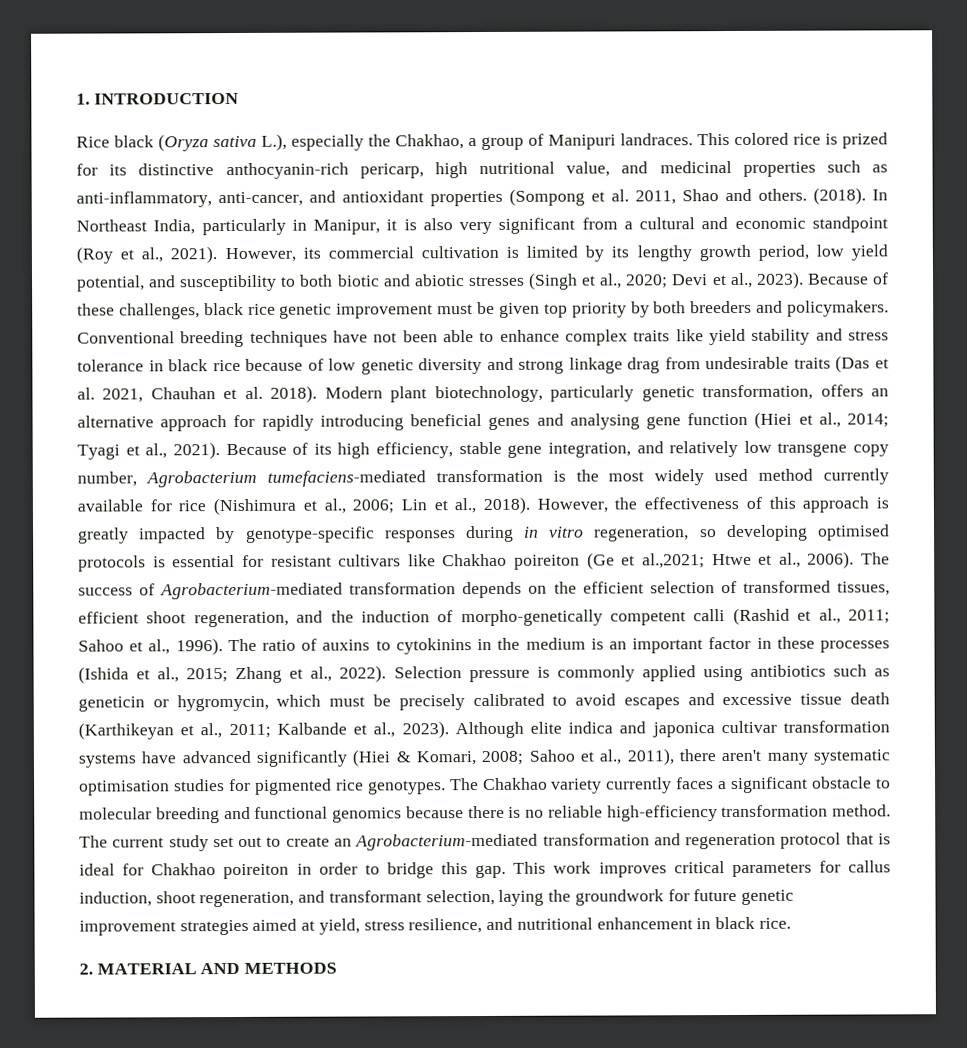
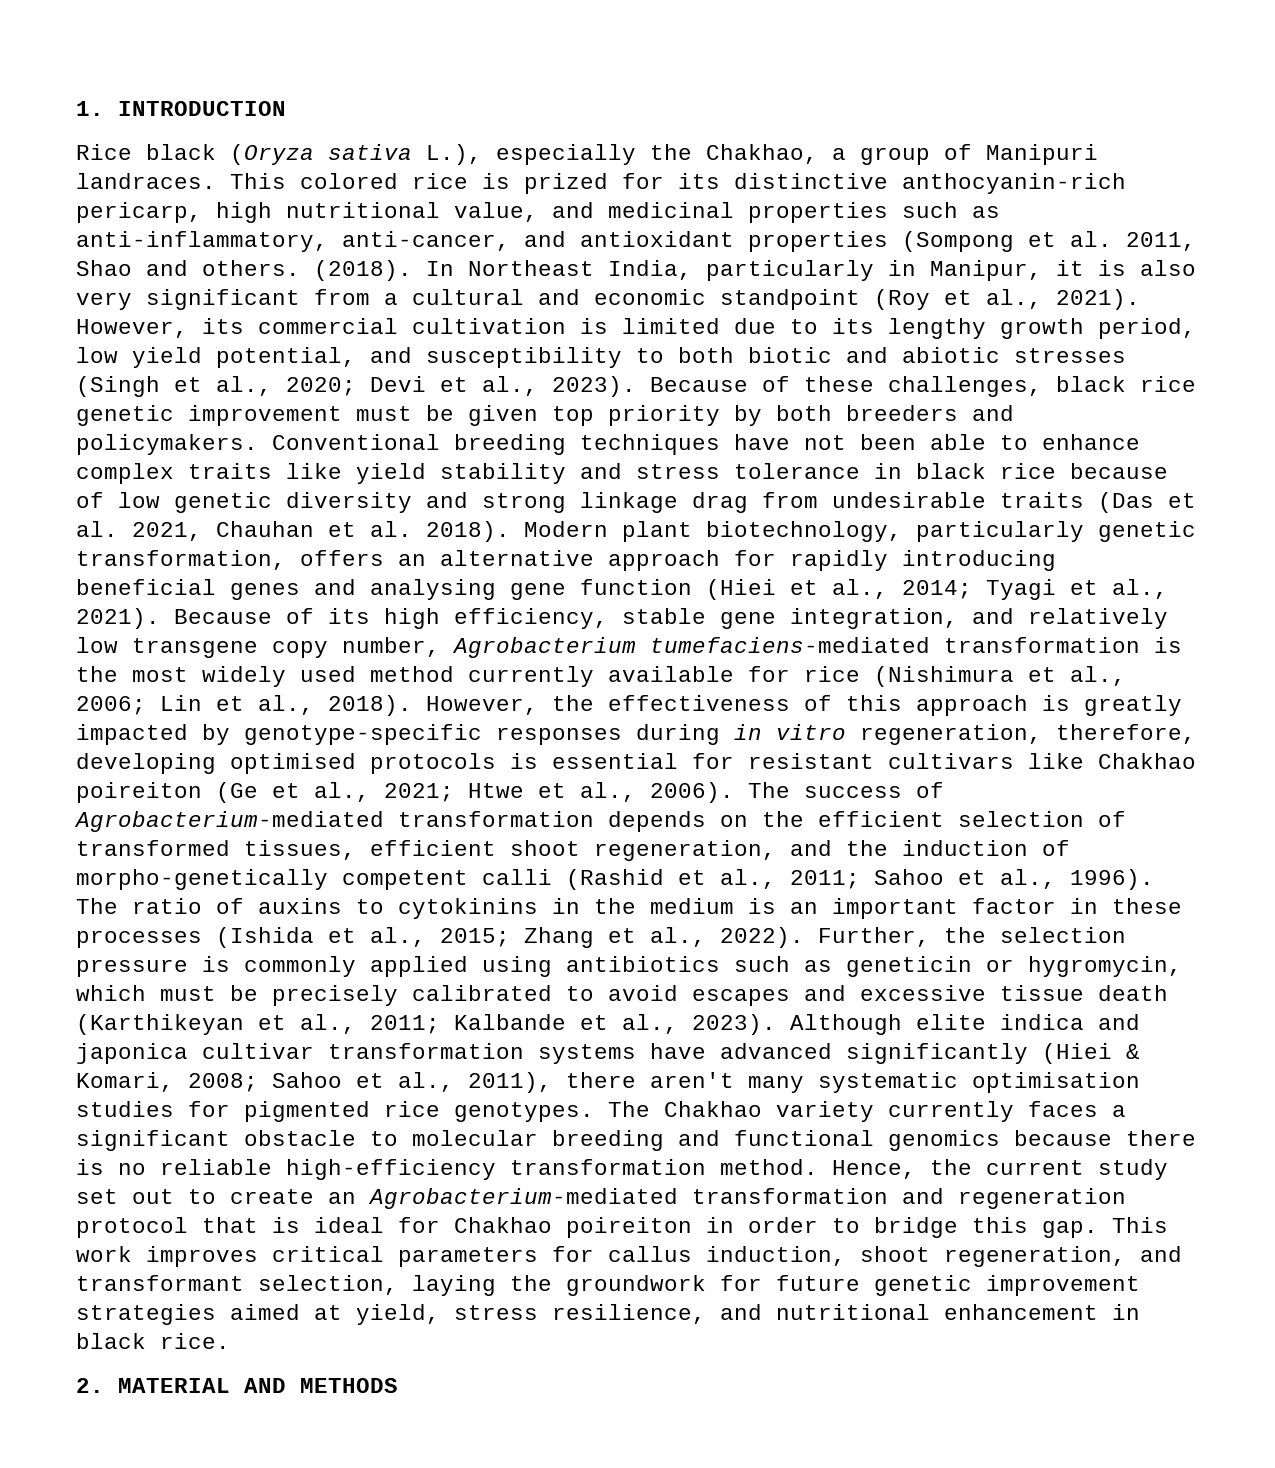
[585,245,605,262] by -> [734,318,818,334] due to
[699,529,717,538] so -> [1056,724,1196,744] therefore,
[641,553,705,569] al.,2021; -> [314,782,454,802] al., 2021;
[393,666,462,679] Selection -> [818,927,1126,947] Further, the selection
[79,835,108,848] The -> [832,1159,972,1179] Hence, the

